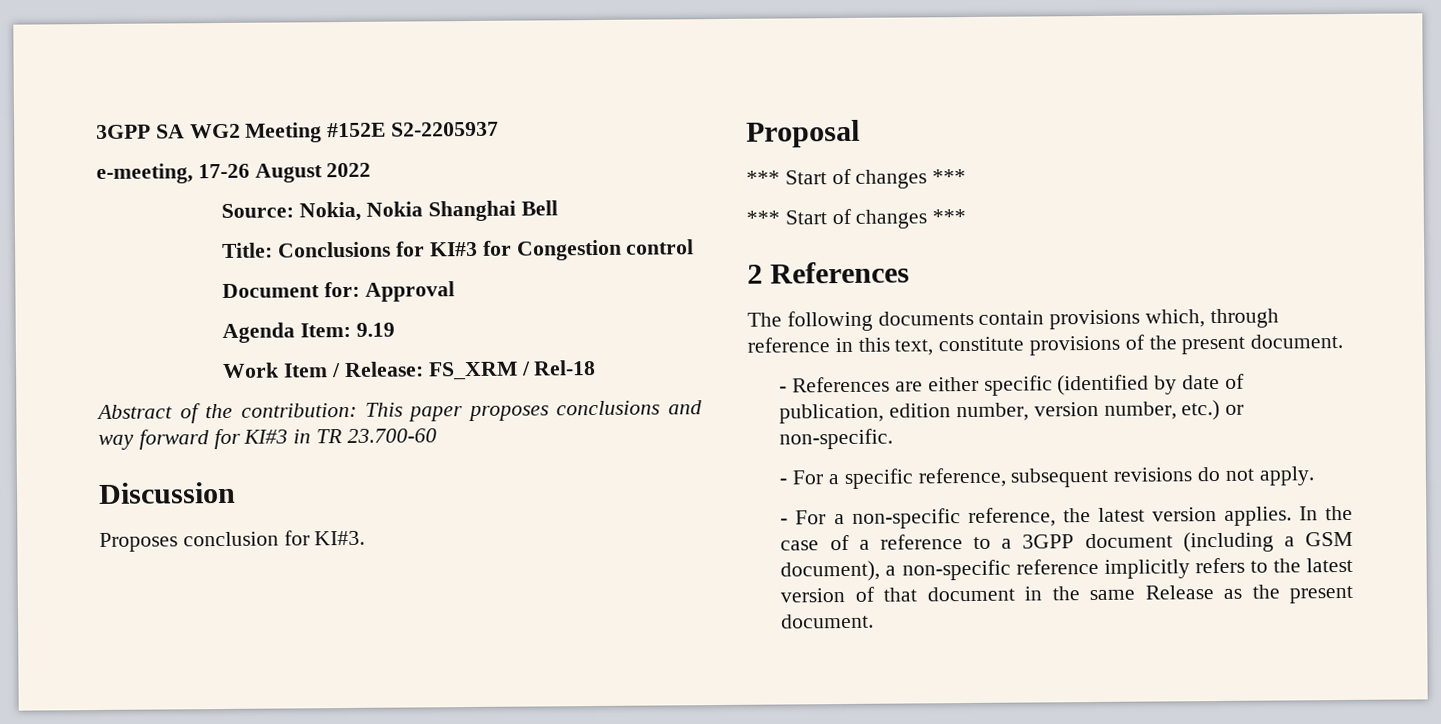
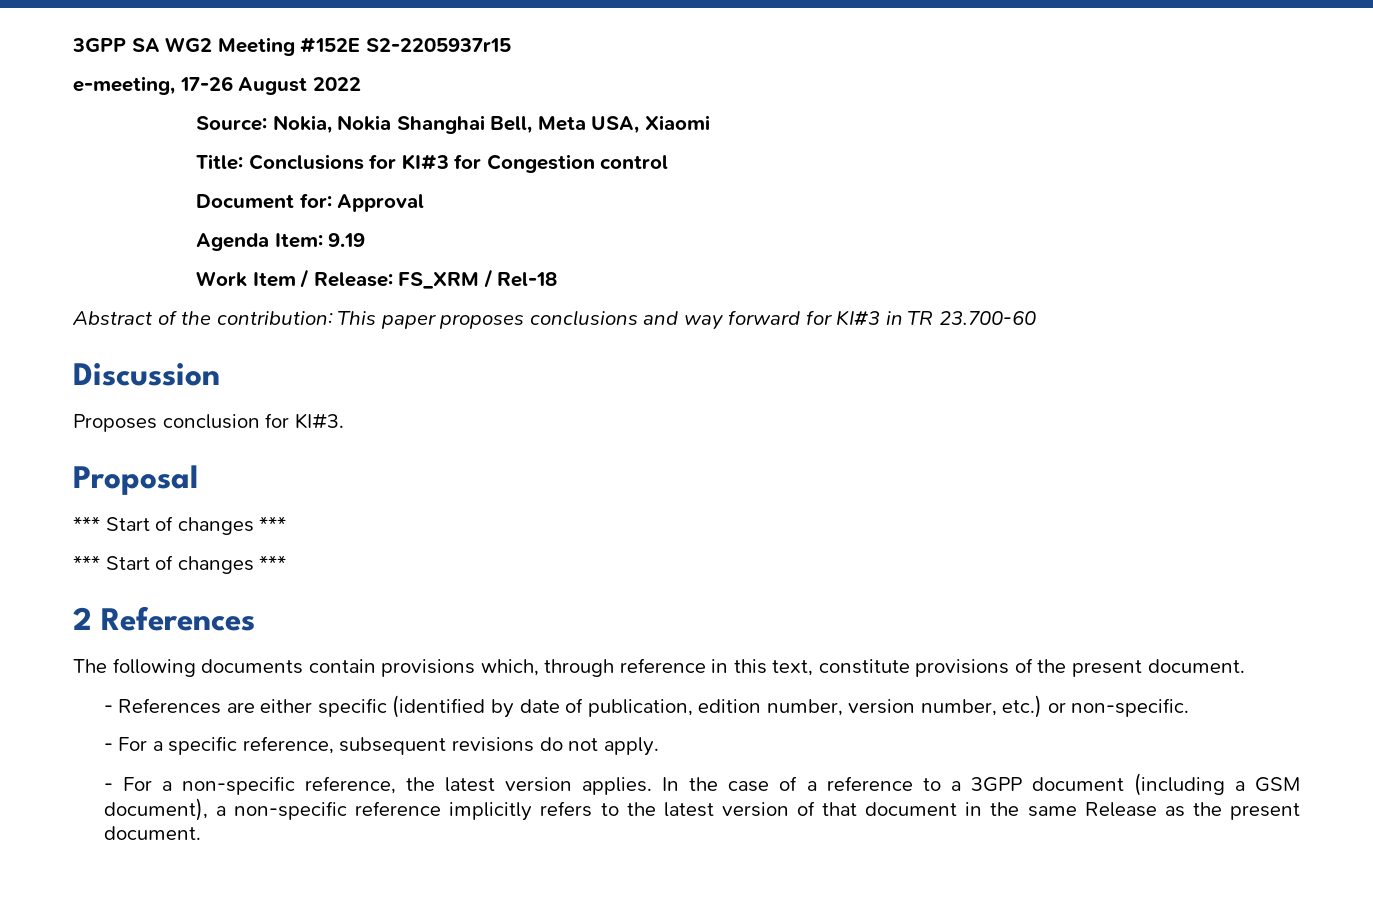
[391,121,500,137] S2-2205937 -> [365,38,511,52] S2-2205937r15
[520,200,558,216] Bell -> [490,115,710,134] Bell, Meta USA, Xiaomi

